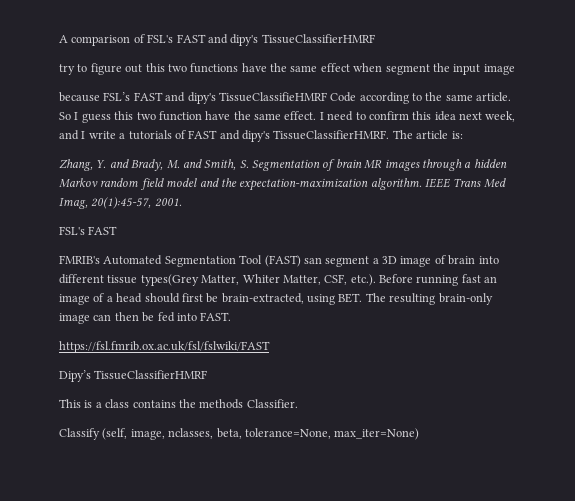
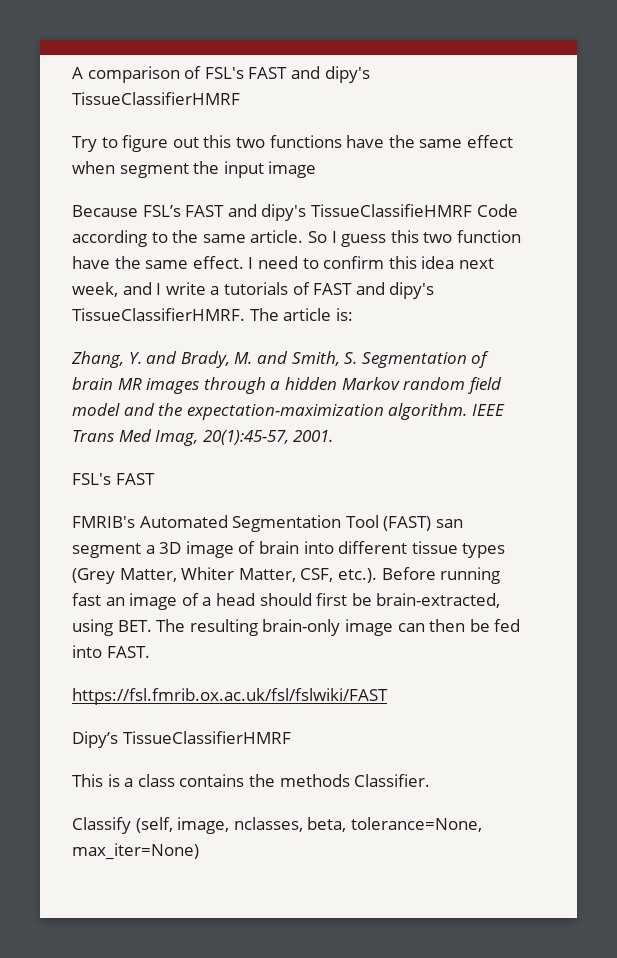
[59,64,75,75] try -> [72,136,97,152] Try
[59,92,100,102] because -> [72,205,138,217] Because
[140,274,199,286] types(Grey -> [462,543,506,558] [72,568,115,584] types (Grey

